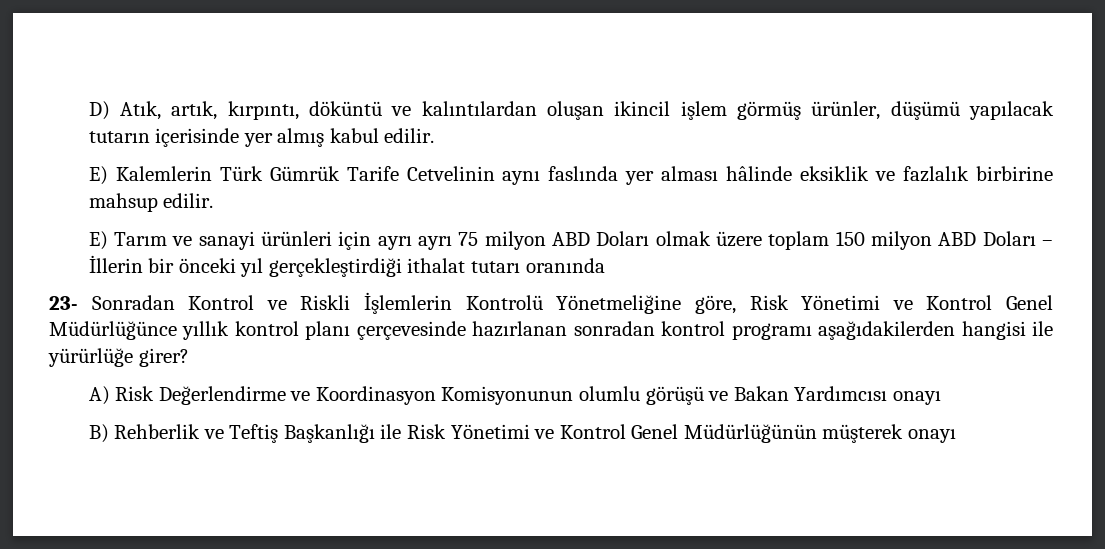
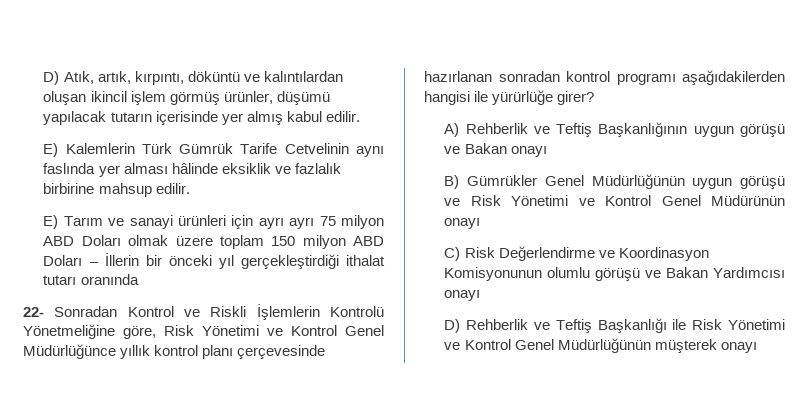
[49,296,78,310] 23- -> [23,307,44,317] 22-
(110, 395) none -> [465,122,785,137] [444,143,547,157] [444,174,785,189] [444,195,785,206] [444,218,481,229] [444,247,461,261] Rehberlik ve Teftiş Başkanlığının uygun görüşü ve Bakan onayı // B) Gümrükler Genel Müdürlüğünün uygun görüşü ve Risk Yönetimi ve Kontrol Genel Müdürünün onayı // C)
[88,424,109,443] B) -> [444,319,461,333] D)

